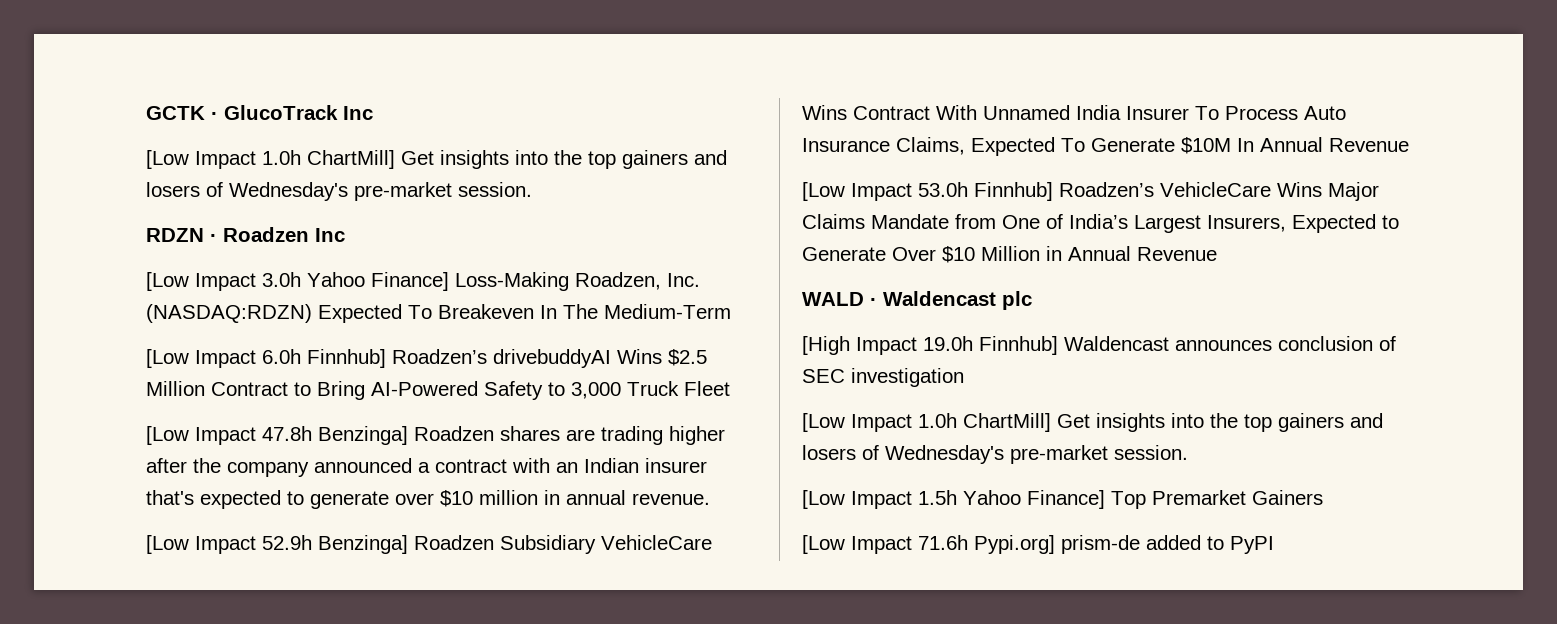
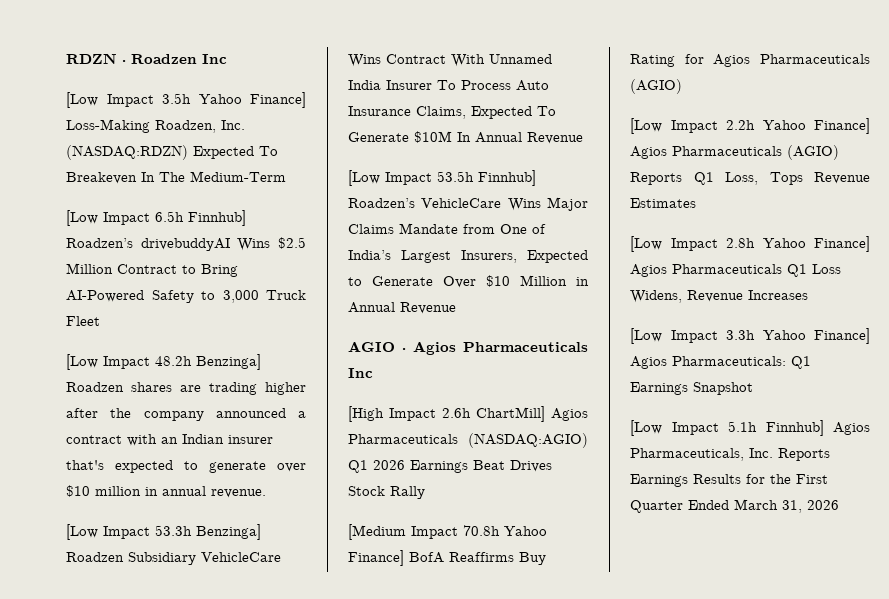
[146,105,373,120] [146,150,727,169] [146,182,532,201] GCTK · GlucoTrack Inc // [Low Impact 1.0h ChartMill] Get insights into the top gainers and losers of Wednesday's pre-market session. // -> (66, 58) none
[262,272,301,287] 3.0h -> [162,93,191,104] 3.5h
[262,349,301,364] 6.0h -> [155,211,184,222] 6.5h
[262,426,312,441] 47.8h -> [155,356,192,366] 48.2h
[262,535,312,550] 52.9h -> [155,525,192,536] 53.3h
[918,182,968,197] 53.0h -> [437,171,474,182] 53.5h
[802,291,1032,310] [802,336,1396,355] [802,368,964,387] [802,413,1383,432] [802,445,1188,464] [802,490,1323,509] [802,535,1274,554] WALD · Waldencast plc // [High Impact 19.0h Finnhub] Waldencast announces conclusion of SEC investigation // [Low Impact 1.0h ChartMill] Get insights into the top gainers and losers of Wednesday's pre-market session. // [Low Impact 1.5h Yahoo Finance] Top Premarket Gainers // [Low Impact 71.6h Pypi.org] prism-de added to PyPI -> [348,341,588,355] [348,368,373,378] [348,406,588,422] [348,433,588,448] [348,460,552,473] [348,486,425,499] [348,524,547,540] [348,550,546,566] [630,54,870,67] [630,79,682,94] [630,118,870,134] [630,145,839,160] [630,172,870,185] [630,198,696,208] [630,236,870,252] [630,264,841,277] [630,290,808,303] [630,328,870,344] [630,356,811,369] [630,382,753,395] [630,420,870,436] [630,448,830,461] [630,474,828,487] [630,499,839,513] AGIO · Agios Pharmaceuticals Inc // [High Impact 2.6h ChartMill] Agios Pharmaceuticals (NASDAQ:AGIO) Q1 2026 Earnings Beat Drives Stock Rally // [Medium Impact 70.8h Yahoo Finance] BofA Reaffirms Buy Rating for Agios Pharmaceuticals (AGIO) // [Low Impact 2.2h Yahoo Finance] Agios Pharmaceuticals (AGIO) Reports Q1 Loss, Tops Revenue Estimates // [Low Impact 2.8h Yahoo Finance] Agios Pharmaceuticals Q1 Loss Widens, Revenue Increases // [Low Impact 3.3h Yahoo Finance] Agios Pharmaceuticals: Q1 Earnings Snapshot // [Low Impact 5.1h Finnhub] Agios Pharmaceuticals, Inc. Reports Earnings Results for the First Quarter Ended March 31, 2026

